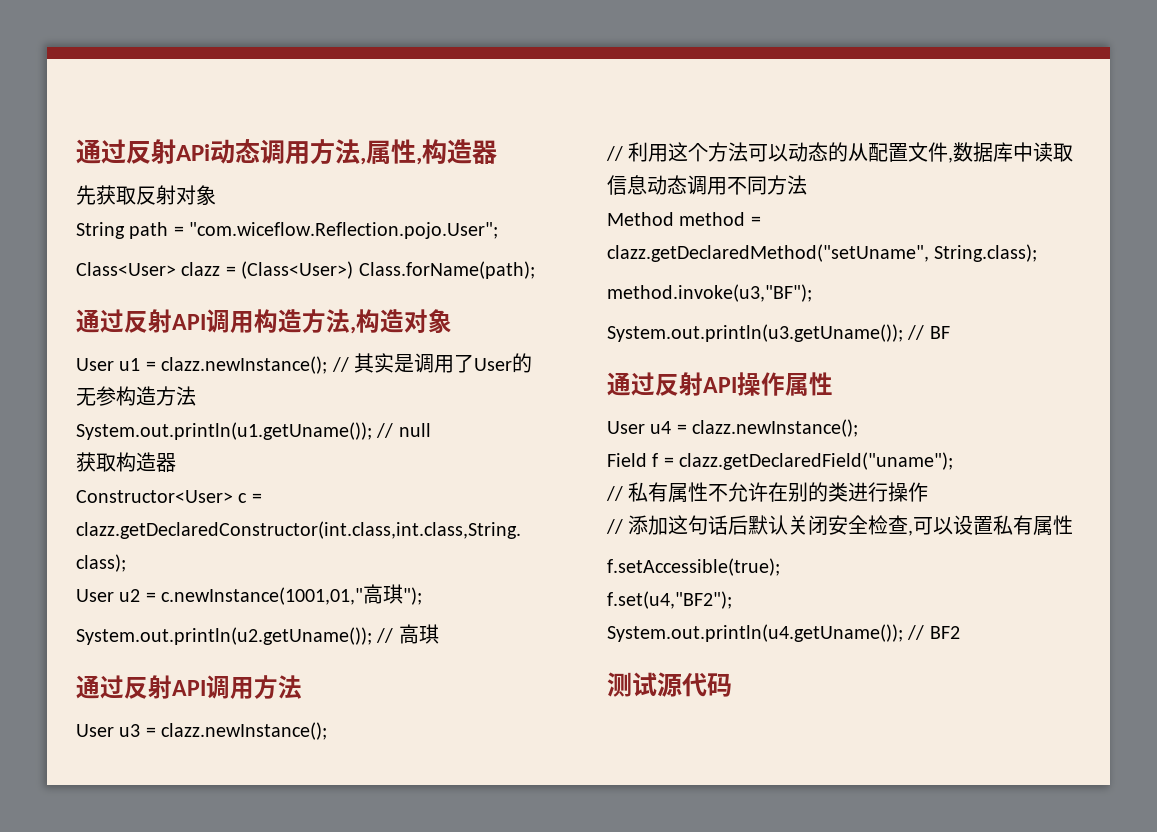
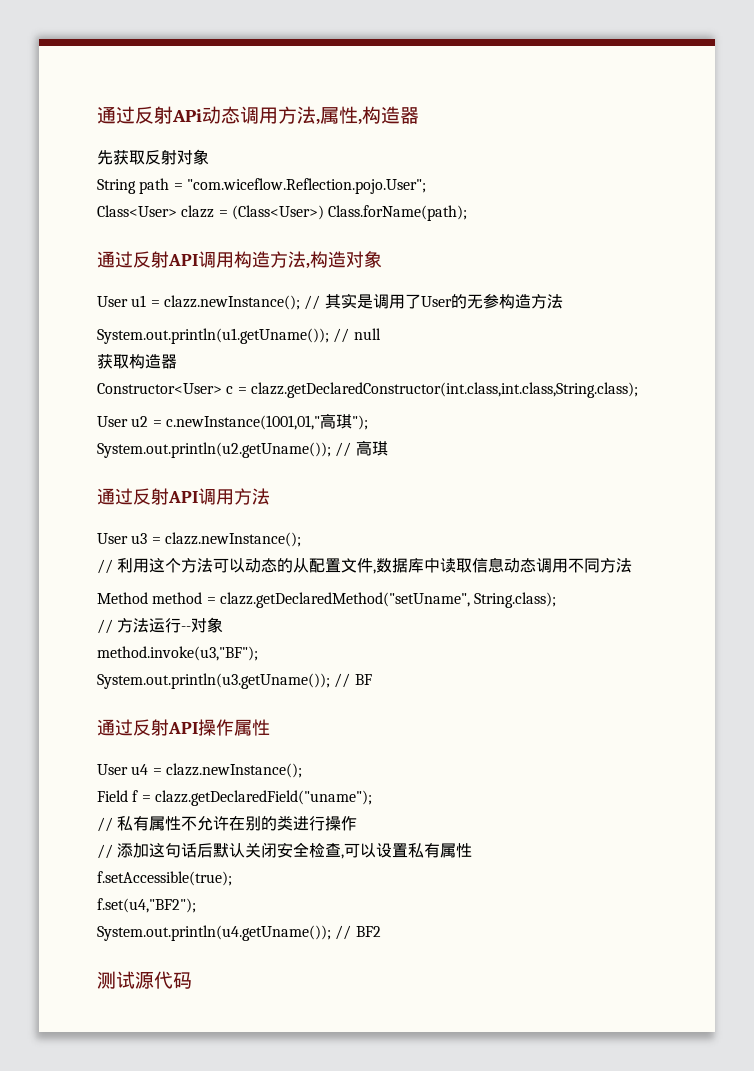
(1038, 253) none -> [97,617,224,634] // // 方法运行--对象

